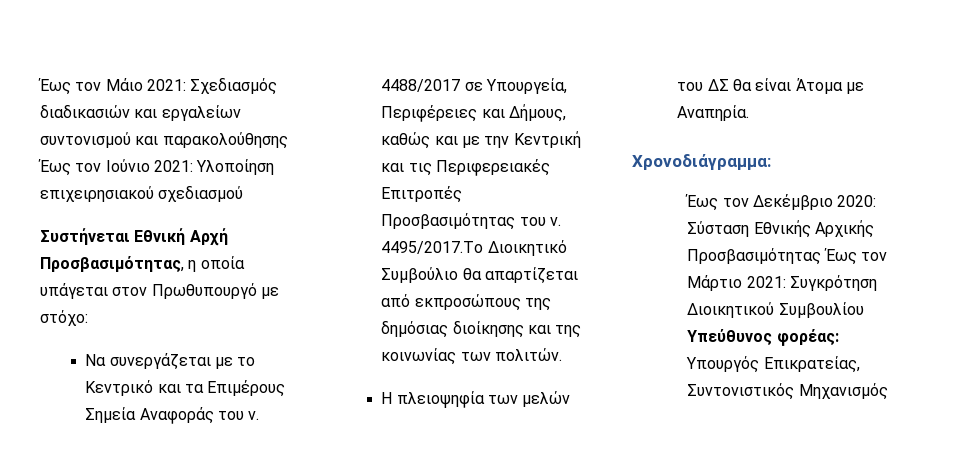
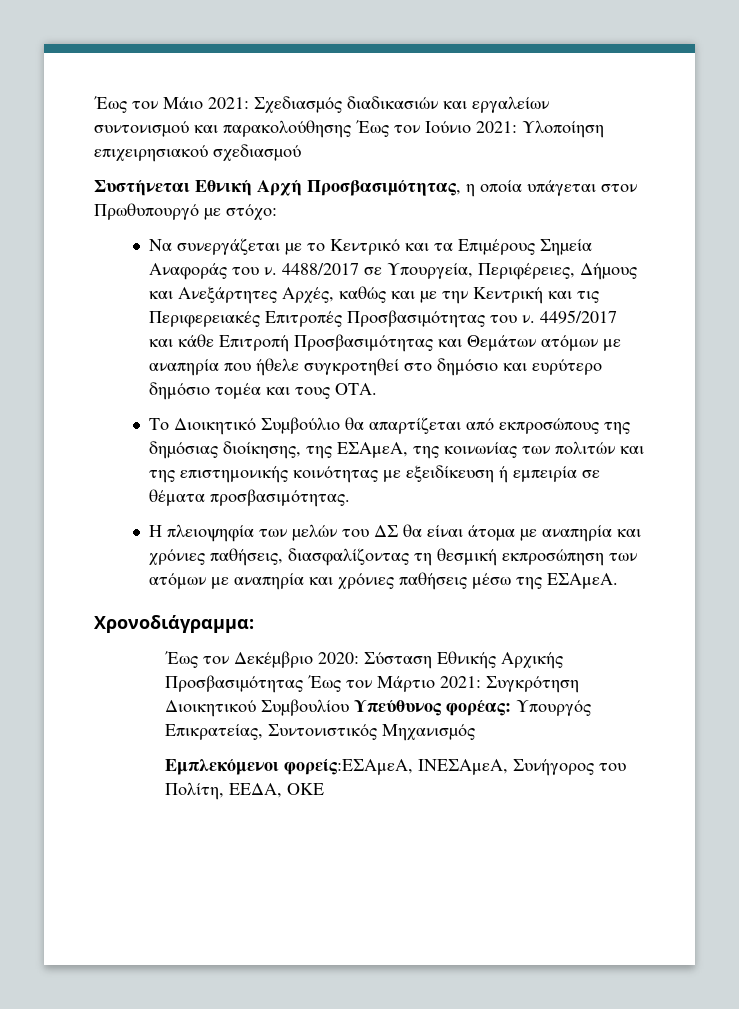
[381,104,566,122] Περιφέρειες και Δήµους, -> [478,263,638,280] [149,286,335,304] Περιφέρειες, Δήµους και Ανεξάρτητες Αρχές,
[381,241,484,254] 4495/2017.Το -> [540,310,618,324] [149,334,622,352] [149,358,603,376] [149,382,378,400] [149,418,170,430] 4495/2017 και κάθε Επιτροπή Προσβασιμότητας και Θεμάτων ατόμων με αναπηρία που ήθελε συγκροτηθεί στο δημόσιο και ευρύτερο δημόσιο τομέα και τους ΟΤΑ. // Το
[452,320,582,338] [381,348,562,365] διοίκησης και της κοινωνίας των πολιτών. -> [223,441,645,459] [149,465,601,483] [149,489,351,507] διοίκησης, της ΕΣΑμεΑ, της κοινωνίας των πολιτών και της επιστημονικής κοινότητας με εξειδίκευση ή εμπειρία σε θέματα προσβασιμότητας.
[795,78,864,94] [677,105,750,121] Άτοµα µε Αναπηρία. -> [468,525,642,542] [149,548,638,566] [149,572,619,590] άτοµα µε αναπηρία και χρόνιες παθήσεις, διασφαλίζοντας τη θεσμική εκπροσώπηση των ατόμων με αναπηρία και χρόνιες παθήσεις μέσω της ΕΣΑμεΑ.
(888, 391) none -> [165,759,627,776] [165,782,325,800] // Εμπλεκόμενοι φορείς:ΕΣΑμεΑ, ΙΝΕΣΑμεΑ, Συνήγορος του Πολίτη, ΕΕΔΑ, ΟΚΕ

